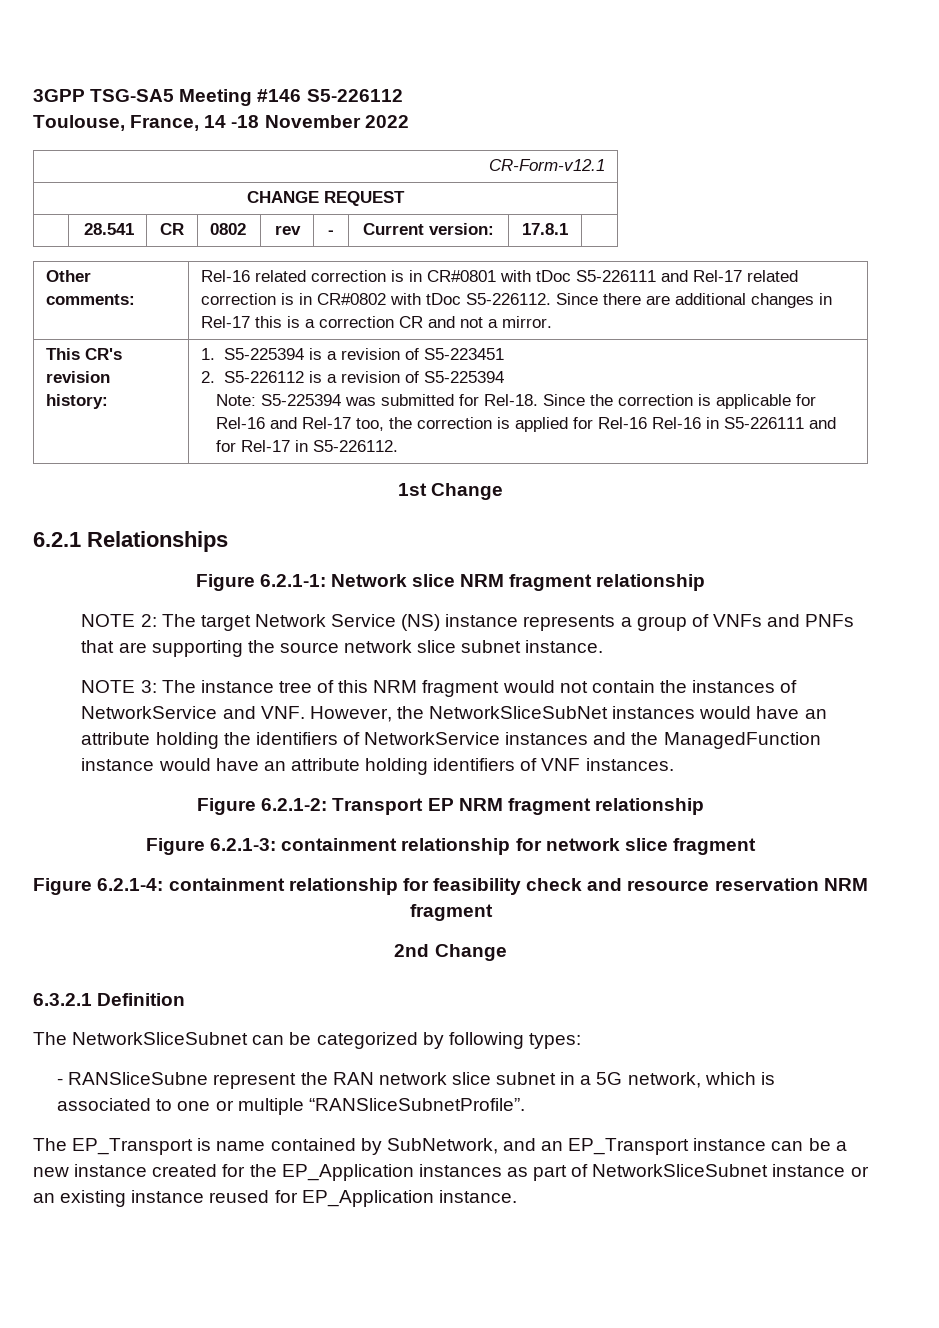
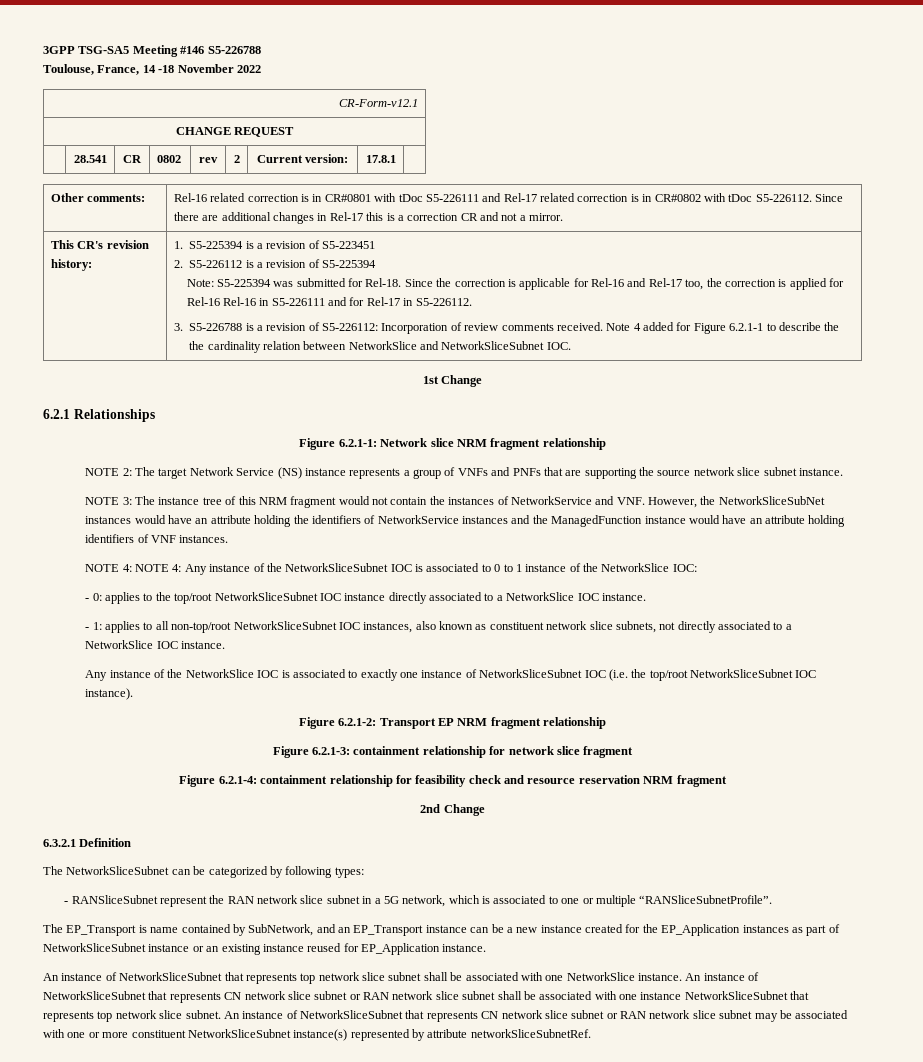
[306,89,403,102] S5-226112 -> [207,46,261,54] S5-226788
[328,230,334,235] - -> [233,155,240,163] 2
(398, 446) none -> [173,322,840,334] [189,341,571,353] // 3. S5-226788 is a revision of S5-226112: Incorporation of review comments received. Note 4 added for Figure 6.2.1-1 to describe the the cardinality relation between NetworkSlice and NetworkSliceSubnet IOC.
(674, 764) none -> [85,563,697,575] [85,592,646,604] [85,621,792,633] [85,640,226,649] [85,669,817,681] [85,688,134,700] // NOTE 4: NOTE 4: Any instance of the NetworkSliceSubnet IOC is associated to 0 to 1 instance of the NetworkSlice IOC: // - 0: applies to the top/root NetworkSliceSubnet IOC instance directly associated to a NetworkSlice IOC instance. // - 1: applies to all non-top/root NetworkSliceSubnet IOC instances, also known as constituent network slice subnets, not directly associated to a NetworkSlice IOC instance. // Any instance of the NetworkSlice IOC is associated to exactly one instance of NetworkSliceSubnet IOC (i.e. the top/root NetworkSliceSubnet IOC instance).
[68,1072,209,1085] RANSliceSubne -> [71,895,158,904] RANSliceSubnet
(517, 1196) none -> [43,972,760,984] [43,991,810,1003] [43,1010,849,1022] [43,1029,591,1041] // An instance of NetworkSliceSubnet that represents top network slice subnet shall be associated with one NetworkSlice instance. An instance of NetworkSliceSubnet that represents CN network slice subnet or RAN network slice subnet shall be associated with one instance NetworkSliceSubnet that represents top network slice subnet. An instance of NetworkSliceSubnet that represents CN network slice subnet or RAN network slice subnet may be associated with one or more constituent NetworkSliceSubnet instance(s) represented by attribute networkSliceSubnetRef.

